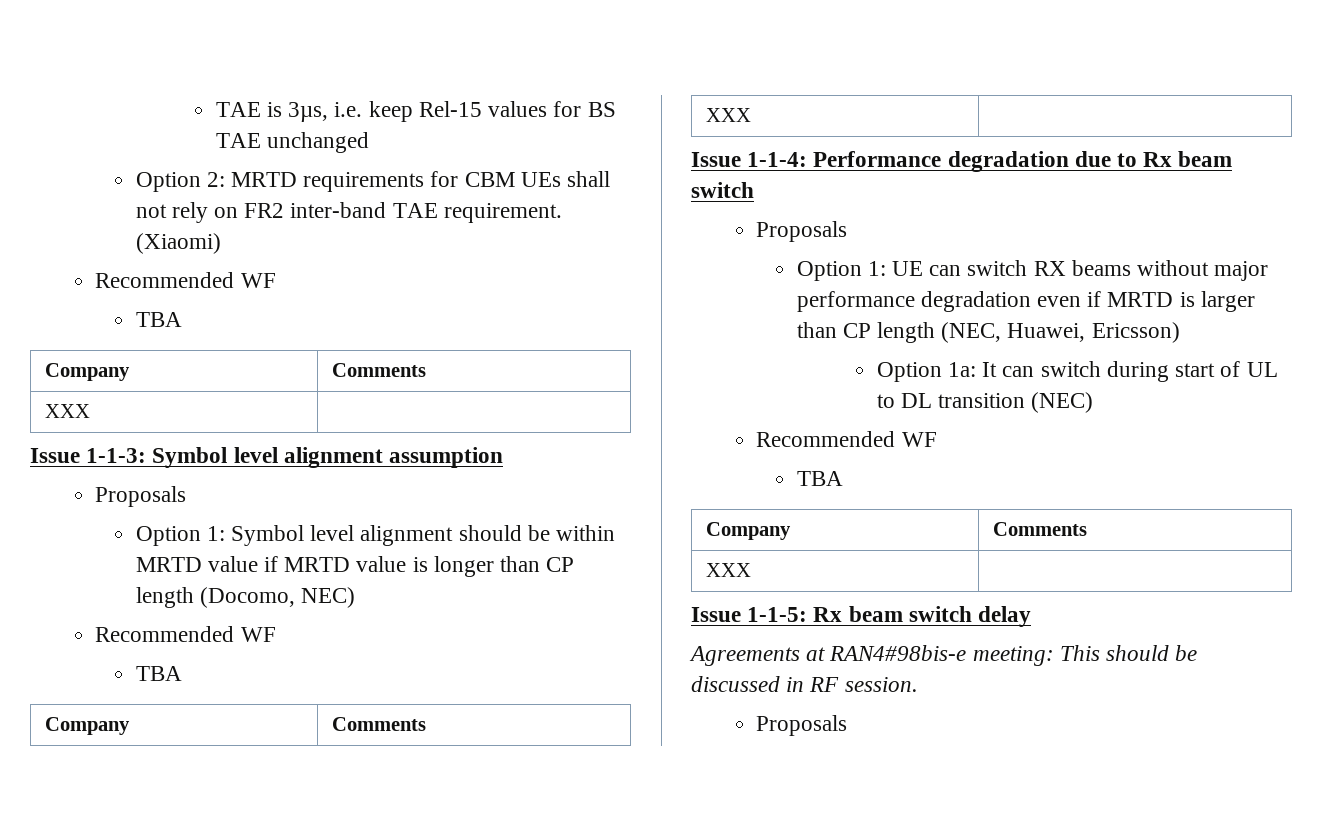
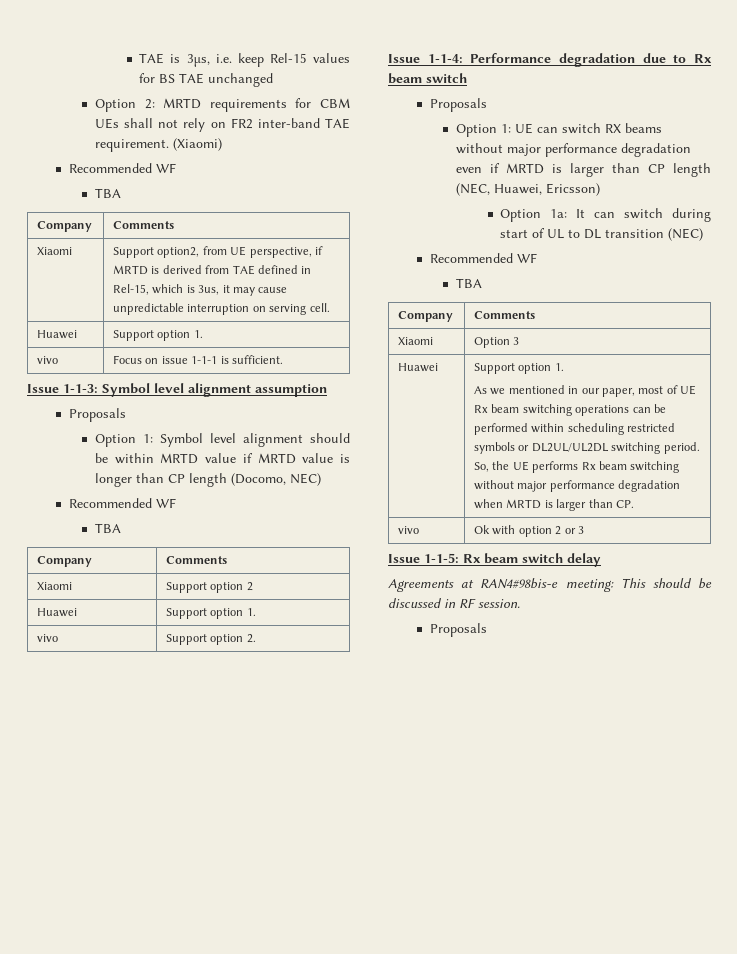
[45,404,91,418] XXX | -> [37,247,73,255] [113,246,323,258] [113,265,312,275] [113,284,288,296] [113,303,330,315] [37,330,78,339] [113,330,203,341] [37,356,59,364] [113,355,283,364] Xiaomi | Support option2, from UE perspective, if MRTD is derived from TAE defined in Rel-15, which is 3us, it may cause unpredictable interruption on serving cell. // Huawei | Support option 1. // vivo | Focus on issue 1-1-1 is sufficient.
[706,108,752,122] XXX | -> [37,582,73,590] [166,582,253,593] [37,608,78,617] [166,608,256,619] [37,634,59,642] [166,634,256,645] Xiaomi | Support option 2 // Huawei | Support option 1. // vivo | Support option 2.
[706,563,752,577] XXX | -> [398,337,434,345] [474,337,520,348] [398,363,439,372] [474,363,564,374] [474,385,697,397] [474,404,666,416] [474,423,676,435] [474,442,700,454] [474,461,680,473] [474,480,681,492] [474,499,634,511] [398,526,420,534] [474,525,584,537] Xiaomi | Option 3 // Huawei | Support option 1. // As we mentioned in our paper, most of UE Rx beam switching operations can be performed within scheduling restricted symbols or DL2UL/UL2DL switching period. So, the UE performs Rx beam switching without major performance degradation when MRTD is larger than CP. // vivo | Ok with option 2 or 3

